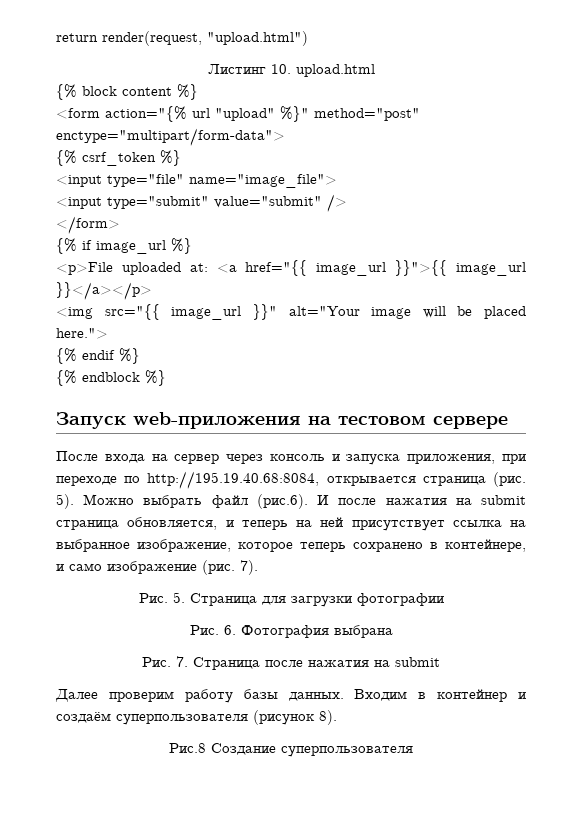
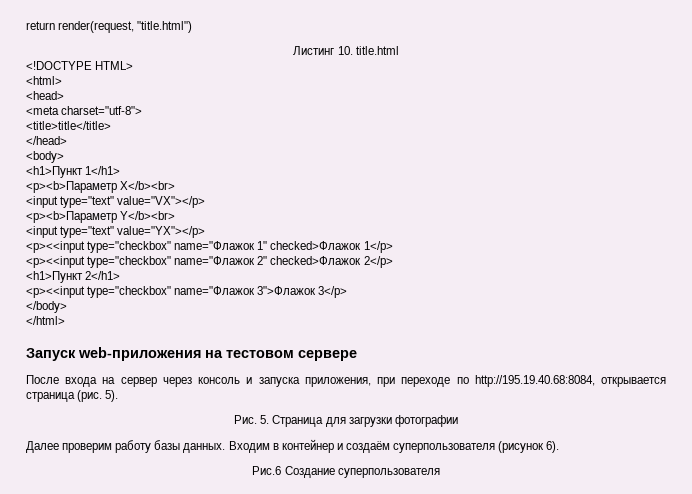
[207,31,308,46] "upload.html") -> [137,21,193,33] "title.html")
[295,64,375,77] [56,84,198,100] [56,106,420,122] [56,128,285,146] [56,150,181,166] [56,174,337,188] [56,194,347,212] [56,216,120,234] [56,238,192,254] [56,260,526,276] [56,282,152,300] [56,304,526,320] [56,328,108,339] [56,348,140,364] [56,370,166,386] upload.html // {% block content %} // <form action="{% url "upload" %}" method="post" enctype="multipart/form-data"> // {% csrf_token %} // <input type="file" name="image_file"> // <input type="submit" value="submit" /> // </form> // {% if image_url %} // <p>File uploaded at: <a href="{{ image_url }}">{{ image_url }}</a></p> // <img src="{{ image_url }}" alt="Your image will be placed here."> // {% endif %} // {% endblock %} -> [355,46,399,55] [26,61,134,70] [26,76,62,85] [26,91,64,100] [26,106,143,115] [26,121,111,130] [26,136,67,145] [26,151,64,163] [26,166,121,178] [26,181,176,193] [26,196,206,208] [26,211,176,223] [26,226,206,238] [26,241,393,253] [26,256,393,268] [26,271,121,283] [26,286,348,298] [26,301,67,313] [26,316,65,325] title.html // <!DOCTYPE HTML> // <html> // <head> // <meta charset="utf-8"> // <title>title</title> // </head> // <body> // <h1>Пункт 1</h1> // <p><b>Параметр X</b><br> // <input type="text" value="VX"></p> // <p><b>Параметр Y</b><br> // <input type="text" value="YX"></p> // <p><<input type="checkbox" name="Флажок 1" checked>Флажок 1</p> // <p><<input type="checkbox" name="Флажок 2" checked>Флажок 2</p> // <h1>Пункт 2</h1> // <p><<input type="checkbox" name="Флажок 3">Флажок 3</p> // </body> // </html>
[83,494,526,509] [56,517,526,531] [56,539,526,552] [56,560,258,575] Можно выбрать файл (рис.6). И после нажатия на submit страница обновляется, и теперь на ней присутствует ссылка на выбранное изображение, которое теперь сохранено в контейнере, и само изображение (рис. 7). -> (119, 396) none
[189,625,393,638] [142,656,440,670] // Рис. 6. Фотография выбрана // Рис. 7. Страница после нажатия на submit -> (458, 421) none
[319,710,337,725] [169,743,206,753] 8). // Рис.8 -> [546,441,560,453] [252,466,282,475] 6). // Рис.6

